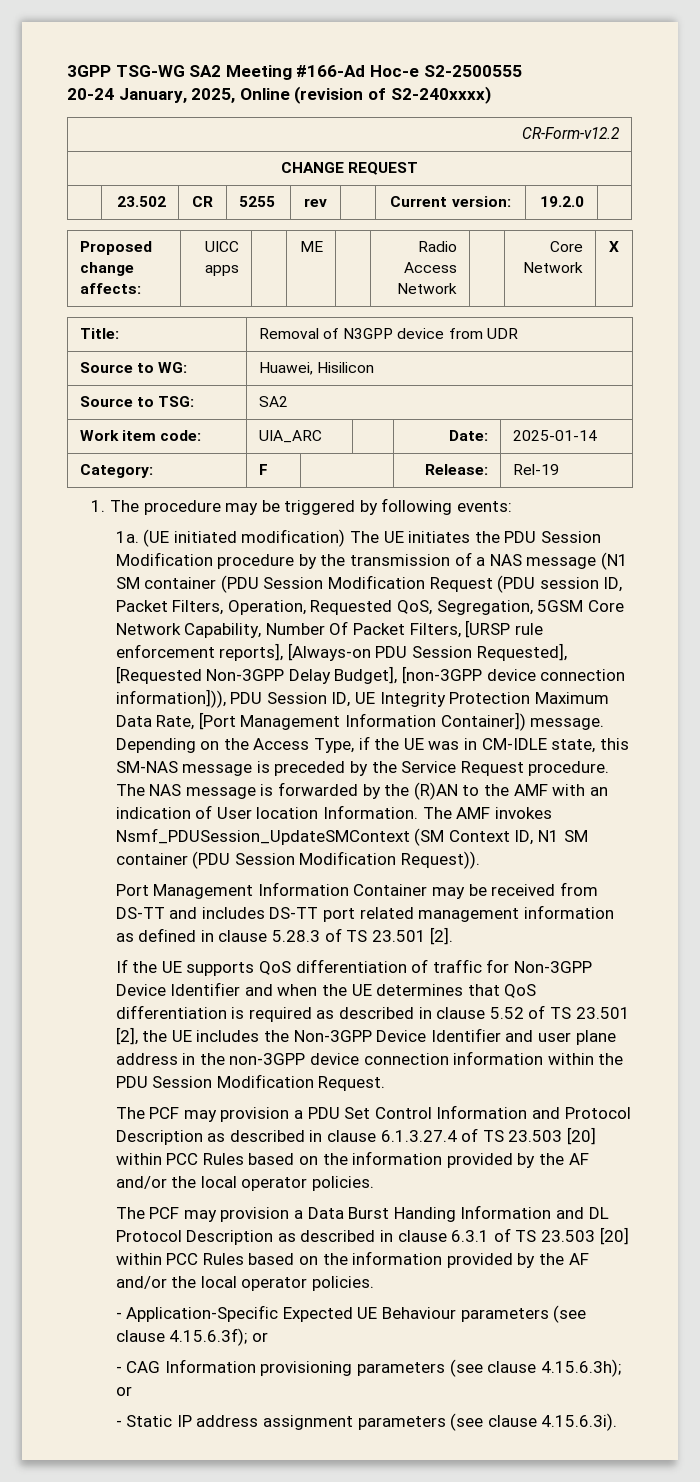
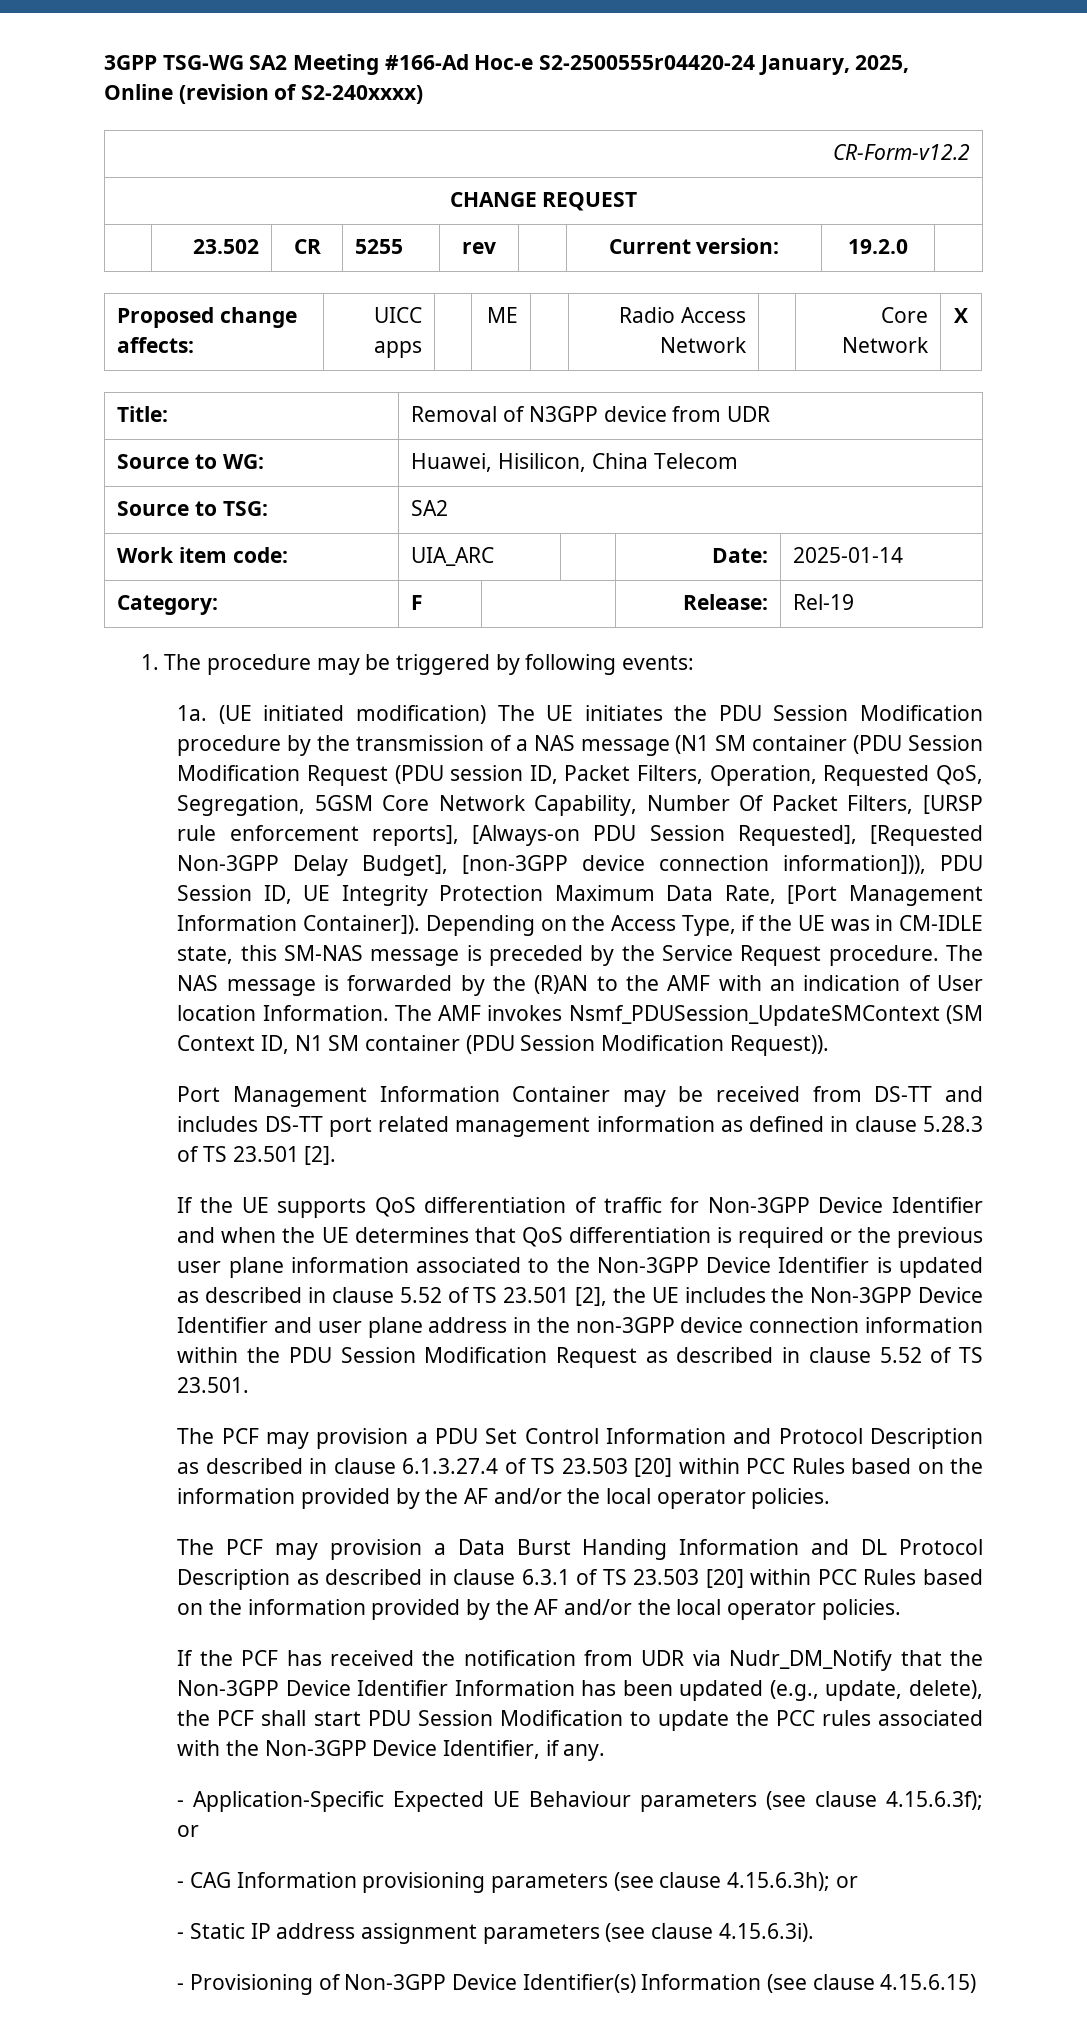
[423,65,522,77] [67,88,114,100] S2-2500555 // 20-24 -> [539,55,756,70] S2-2500555r04420-24
[317,362,375,373] Hisilicon -> [498,453,738,472] Hisilicon, China Telecom
[440,712,605,731] Container]) message. -> [303,915,421,934] Container]).
(312, 1014) none -> [829,1227,983,1248] [177,1257,983,1278] or the previous user plane information associated to the Non-3GPP Device Identifier is updated
[318,1076,386,1091] Request. -> [555,1347,983,1368] [177,1377,250,1393] Request as described in clause 5.52 of TS 23.501.
(375, 1283) none -> [177,1650,984,1671] [177,1680,984,1701] [177,1710,983,1731] [177,1740,606,1761] // If the PCF has received the notification from UDR via Nudr_DM_Notify that the Non-3GPP Device Identifier Information has been updated (e.g., update, delete), the PCF shall start PDU Session Modification to update the PCC rules associated with the Non-3GPP Device Identifier, if any.
(618, 1422) none -> [177,1974,977,1995] // - Provisioning of Non-3GPP Device Identifier(s) Information (see clause 4.15.6.15)

